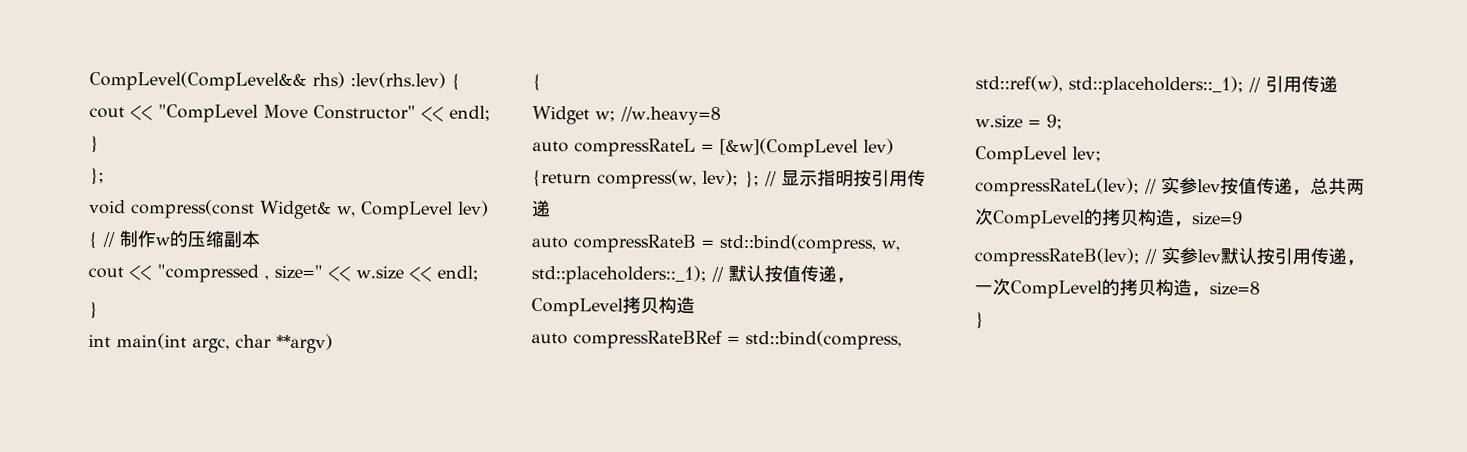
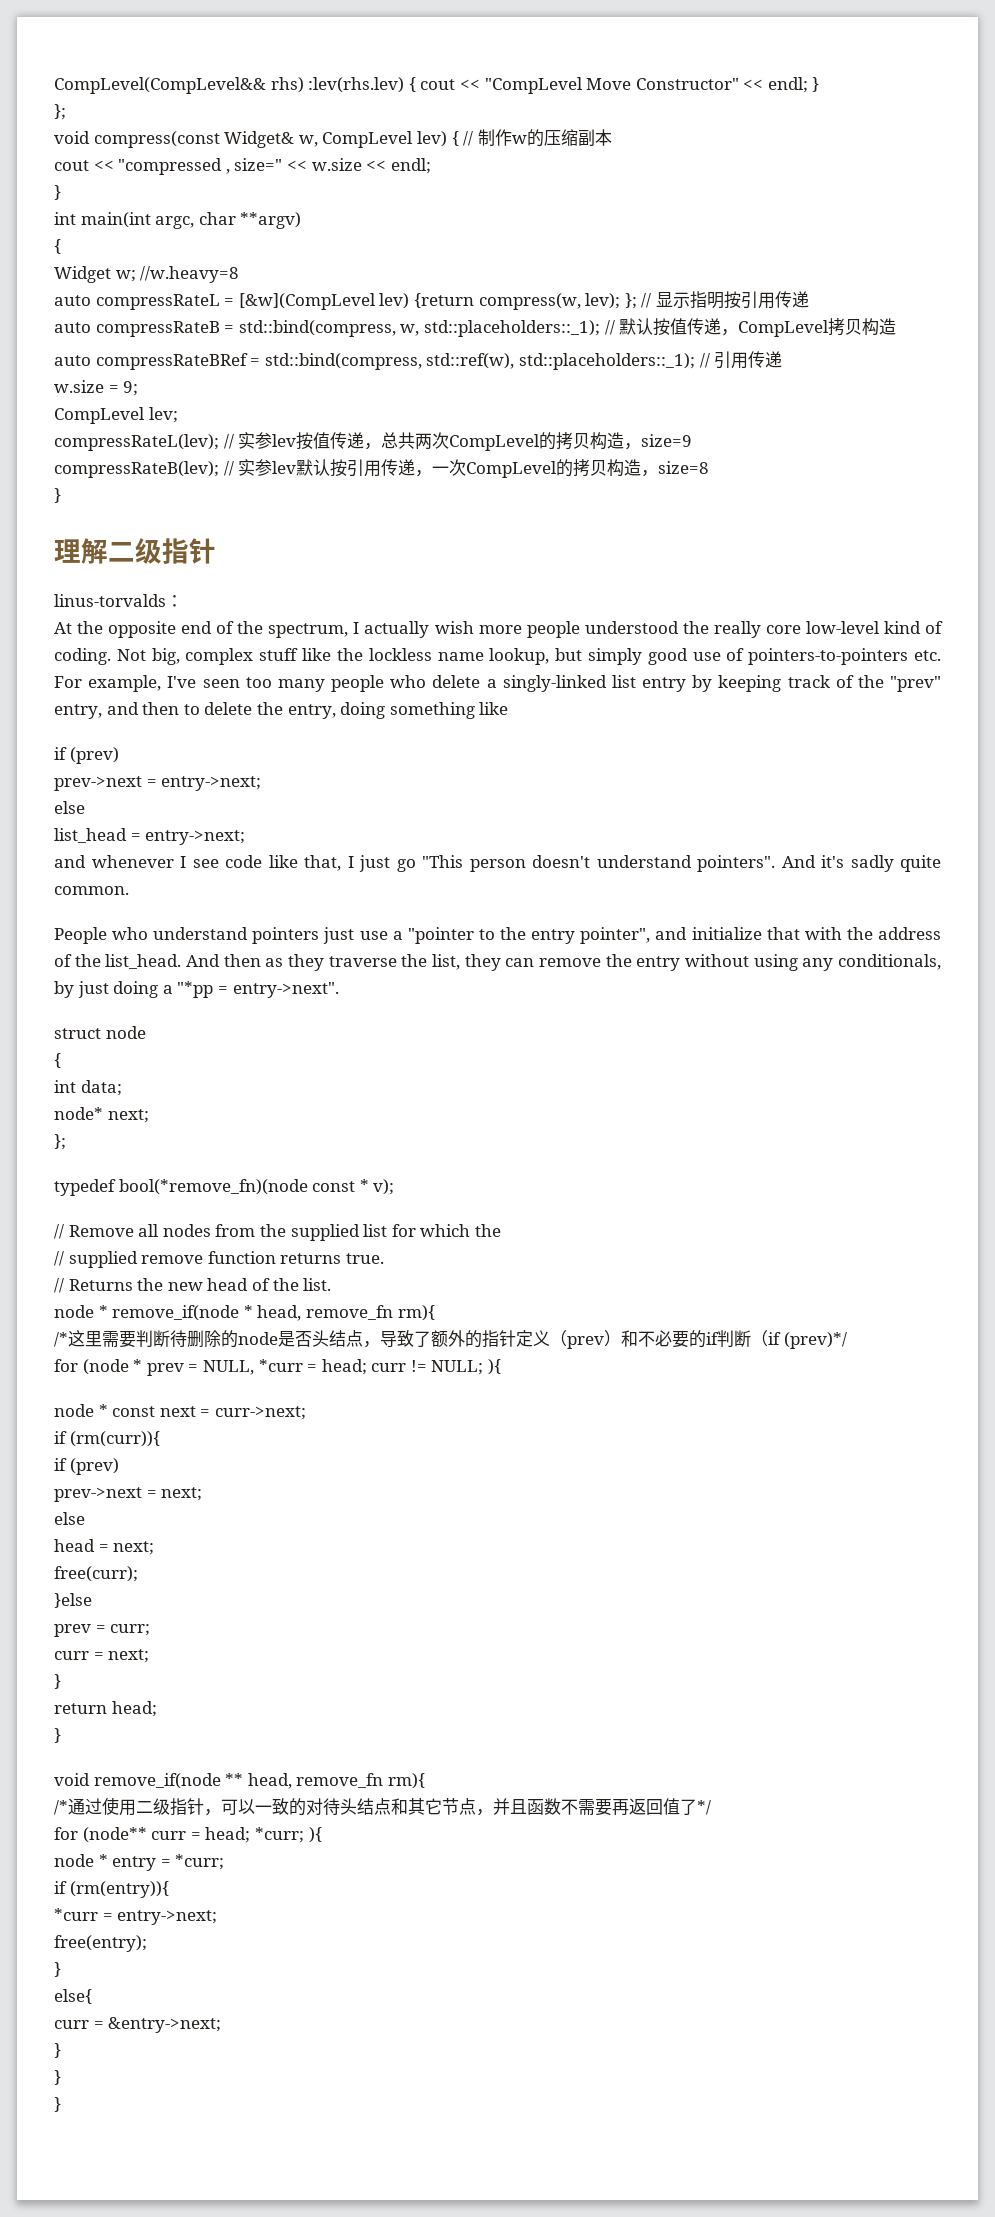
(984, 321) none -> [54,538,216,564] [54,594,183,607] [54,621,943,638] [54,648,941,665] [54,675,941,692] [54,702,509,719] [54,747,119,764] [54,776,262,791] [54,801,85,814] [54,828,246,845] [54,855,941,872] [54,886,129,895] [54,927,942,944] [54,954,941,971] [54,981,339,998] [54,1026,146,1039] [54,1053,61,1068] [54,1080,122,1096] [54,1107,149,1123] [54,1134,66,1150] [54,1179,395,1196] [54,1224,501,1241] [54,1251,384,1268] [54,1278,332,1293] [54,1305,435,1321] [54,1330,847,1349] [54,1359,502,1376] [54,1404,306,1420] [54,1431,160,1447] [54,1458,119,1475] [54,1487,203,1502] [54,1512,85,1525] [54,1539,155,1555] [54,1566,138,1582] [54,1593,92,1608] [54,1624,151,1637] [54,1649,150,1663] [54,1674,61,1689] [54,1701,157,1717] [54,1728,61,1743] [54,1773,425,1789] [54,1797,711,1816] [54,1827,322,1843] [54,1854,225,1871] [54,1881,169,1898] [54,1908,218,1925] [54,1935,147,1952] [54,1962,61,1977] [54,1989,92,2004] [54,2017,222,2033] [54,2043,61,2058] [54,2070,61,2085] [54,2097,61,2112] // 理解二级指针 // linus-torvalds： // At the opposite end of the spectrum, I actually wish more people understood the really core low-level kind of coding. Not big, complex stuff like the lockless name lookup, but simply good use of pointers-to-pointers etc. For example, I've seen too many people who delete a singly-linked list entry by keeping track of the "prev" entry, and then to delete the entry, doing something like // if (prev) // prev->next = entry->next; // else // list_head = entry->next; // and whenever I see code like that, I just go "This person doesn't understand pointers". And it's sadly quite common. // People who understand pointers just use a "pointer to the entry pointer", and initialize that with the address of the list_head. And then as they traverse the list, they can remove the entry without using any conditionals, by just doing a "*pp = entry->next". // struct node // { // int data; // node* next; // }; // typedef bool(*remove_fn)(node const * v); // // Remove all nodes from the supplied list for which the // // supplied remove function returns true. // // Returns the new head of the list. // node * remove_if(node * head, remove_fn rm){ // /*这里需要判断待删除的node是否头结点，导致了额外的指针定义（prev）和不必要的if判断（if (prev)*/ // for (node * prev = NULL, *curr = head; curr != NULL; ){ // node * const next = curr->next; // if (rm(curr)){ // if (prev) // prev->next = next; // else // head = next; // free(curr); // }else // prev = curr; // curr = next; // } // return head; // } // void remove_if(node ** head, remove_fn rm){ // /*通过使用二级指针，可以一致的对待头结点和其它节点，并且函数不需要再返回值了*/ // for (node** curr = head; *curr; ){ // node * entry = *curr; // if (rm(entry)){ // *curr = entry->next; // free(entry); // } // else{ // curr = &entry->next; // } // } // }

